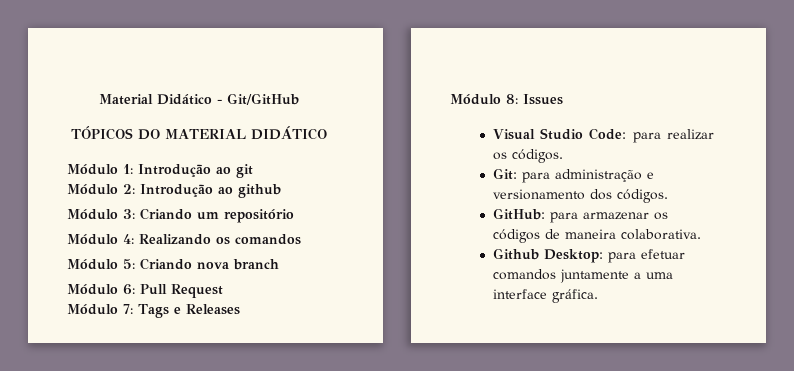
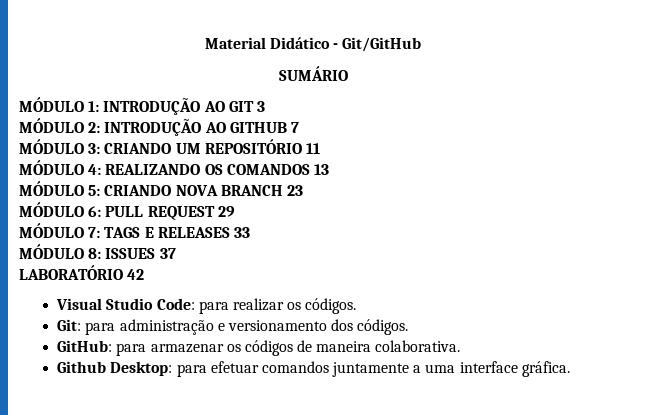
[71,126,327,140] [67,164,253,178] [67,184,281,198] [67,208,294,223] [67,234,301,245] [67,258,279,270] [67,284,223,298] [67,304,240,318] [450,94,563,105] TÓPICOS DO MATERIAL DIDÁTICO // Módulo 1: Introdução ao git // Módulo 2: Introdução ao github // Módulo 3: Criando um repositório // Módulo 4: Realizando os comandos // Módulo 5: Criando nova branch // Módulo 6: Pull Request // Módulo 7: Tags e Releases // Módulo 8: Issues -> [278,66,348,81] [19,97,265,115] [19,118,299,136] [19,139,320,154] [19,160,329,175] [19,181,303,196] [19,202,235,220] [19,223,250,238] [19,244,176,259] [19,265,145,280] SUMÁRIO // MÓDULO 1: INTRODUÇÃO AO GIT 3 // MÓDULO 2: INTRODUÇÃO AO GITHUB 7 // MÓDULO 3: CRIANDO UM REPOSITÓRIO 11 // MÓDULO 4: REALIZANDO OS COMANDOS 13 // MÓDULO 5: CRIANDO NOVA BRANCH 23 // MÓDULO 6: PULL REQUEST 29 // MÓDULO 7: TAGS E RELEASES 33 // MÓDULO 8: ISSUES 37 // LABORATÓRIO 42

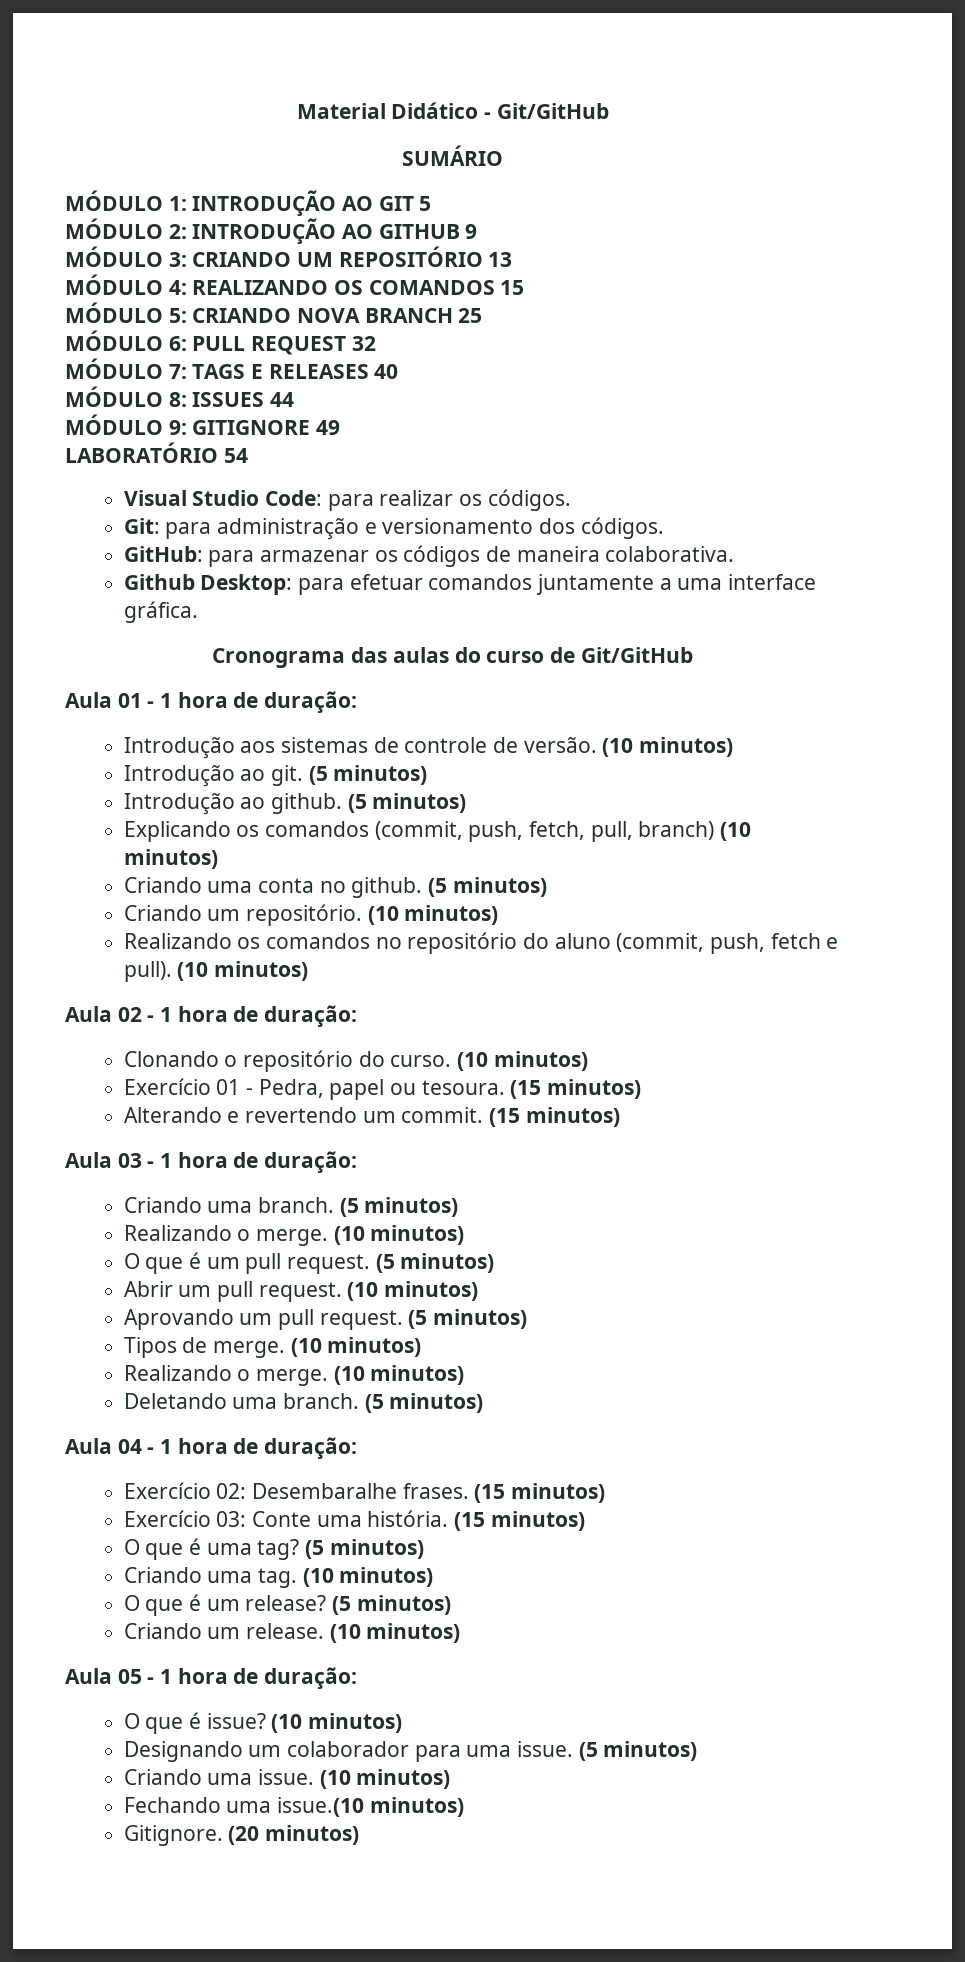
[256,101,265,112] 3 -> [419,196,432,211] 5
[290,122,299,133] 7 -> [465,224,478,239] 9
[305,143,320,154] 11 -> [488,252,513,267] 13
[313,164,329,175] 13 -> [500,280,525,295] 15
[286,185,303,196] 23 -> [458,308,483,323] 25
[217,206,235,217] 29 -> [351,336,376,351] 32
[233,227,250,238] 33 -> [374,364,399,379] 40
[159,248,176,259] 37 -> [270,392,295,407] [65,414,341,435] 44 // MÓDULO 9: GITIGNORE 49
[127,269,145,280] 42 -> [223,448,248,463] 54
(570, 369) none -> [212,647,693,668] [65,691,358,713] [123,737,734,759] [123,765,428,787] [123,793,467,815] [123,821,752,842] [123,849,218,869] [123,877,547,898] [123,904,499,926] [123,932,839,954] [123,961,309,982] [65,1005,358,1027] [123,1050,588,1072] [123,1078,642,1100] [123,1107,620,1127] [65,1151,358,1173] [123,1197,459,1217] [123,1225,465,1246] [123,1252,495,1274] [123,1281,479,1302] [123,1309,528,1330] [123,1337,422,1358] [123,1365,465,1386] [123,1393,484,1413] [65,1437,358,1459] [123,1482,606,1503] [123,1510,585,1531] [123,1538,424,1560] [123,1567,434,1588] [123,1594,451,1616] [123,1623,461,1643] [65,1667,358,1689] [123,1712,403,1734] [123,1741,698,1762] [123,1769,451,1789] [123,1797,464,1817] [123,1825,360,1846] // Cronograma das aulas do curso de Git/GitHub // Aula 01 - 1 hora de duração: // Introdução aos sistemas de controle de versão. (10 minutos) // Introdução ao git. (5 minutos) // Introdução ao github. (5 minutos) // Explicando os comandos (commit, push, fetch, pull, branch) (10 minutos) // Criando uma conta no github. (5 minutos) // Criando um repositório. (10 minutos) // Realizando os comandos no repositório do aluno (commit, push, fetch e pull). (10 minutos) // Aula 02 - 1 hora de duração: // Clonando o repositório do curso. (10 minutos) // Exercício 01 - Pedra, papel ou tesoura. (15 minutos) // Alterando e revertendo um commit. (15 minutos) // Aula 03 - 1 hora de duração: // Criando uma branch. (5 minutos) // Realizando o merge. (10 minutos) // O que é um pull request. (5 minutos) // Abrir um pull request. (10 minutos) // Aprovando um pull request. (5 minutos) // Tipos de merge. (10 minutos) // Realizando o merge. (10 minutos) // Deletando uma branch. (5 minutos) // Aula 04 - 1 hora de duração: // Exercício 02: Desembaralhe frases. (15 minutos) // Exercício 03: Conte uma história. (15 minutos) // O que é uma tag? (5 minutos) // Criando uma tag. (10 minutos) // O que é um release? (5 minutos) // Criando um release. (10 minutos) // Aula 05 - 1 hora de duração: // O que é issue? (10 minutos) // Designando um colaborador para uma issue. (5 minutos) // Criando uma issue. (10 minutos) // Fechando uma issue.(10 minutos) // Gitignore. (20 minutos)

